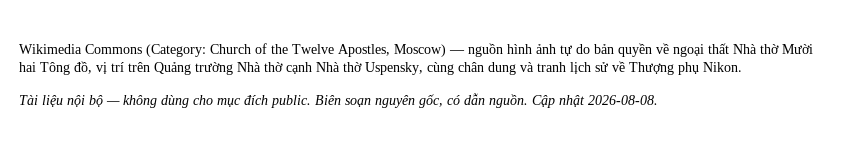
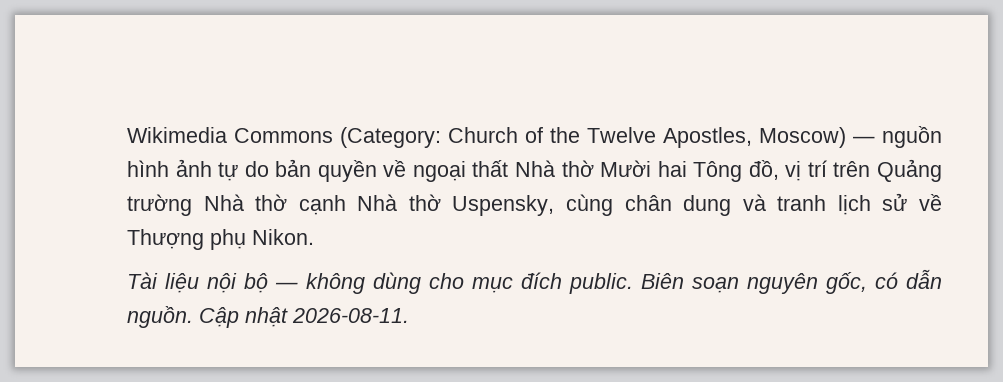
[588,95,658,105] 2026-08-08. -> [292,308,409,323] 2026-08-11.

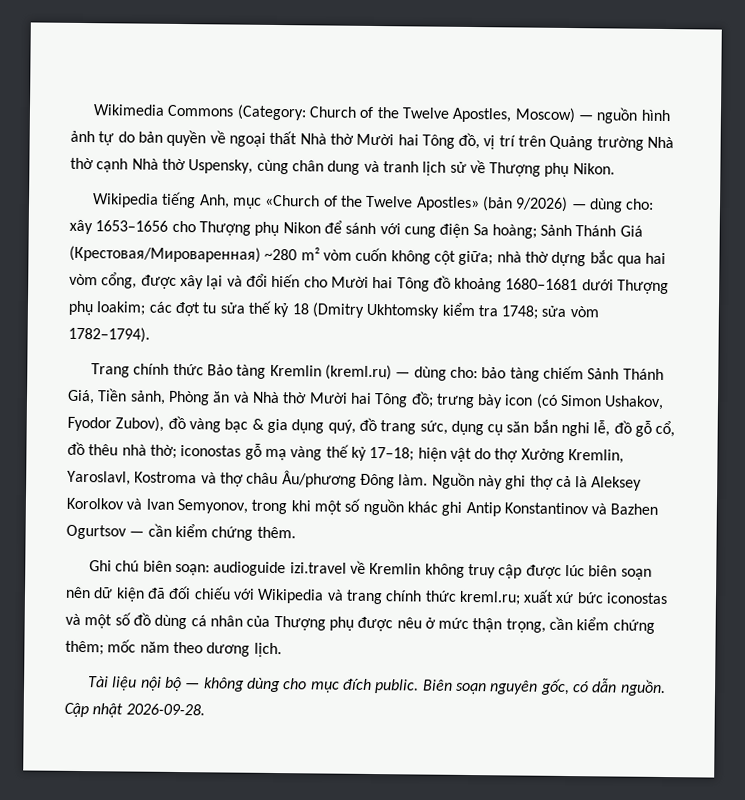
(314, 237) none -> [92,191,655,213] [69,219,643,239] [69,245,667,267] [69,272,670,295] [68,300,599,320] [68,326,150,343] [91,363,664,382] [67,388,665,411] [67,415,676,438] [67,441,625,464] [67,470,643,491] [66,497,659,517] [66,523,296,541] [89,560,652,580] [65,585,669,606] [65,612,655,634] [65,639,282,658] // Wikipedia tiếng Anh, mục «Church of the Twelve Apostles» (bản 9/2026) — dùng cho: xây 1653–1656 cho Thượng phụ Nikon để sánh với cung điện Sa hoàng; Sảnh Thánh Giá (Крестовая/Мироваренная) ~280 m² vòm cuốn không cột giữa; nhà thờ dựng bắc qua hai vòm cổng, được xây lại và đổi hiến cho Mười hai Tông đồ khoảng 1680–1681 dưới Thượng phụ Ioakim; các đợt tu sửa thế kỷ 18 (Dmitry Ukhtomsky kiểm tra 1748; sửa vòm 1782–1794). // Trang chính thức Bảo tàng Kremlin (kreml.ru) — dùng cho: bảo tàng chiếm Sảnh Thánh Giá, Tiền sảnh, Phòng ăn và Nhà thờ Mười hai Tông đồ; trưng bày icon (có Simon Ushakov, Fyodor Zubov), đồ vàng bạc & gia dụng quý, đồ trang sức, dụng cụ săn bắn nghi lễ, đồ gỗ cổ, đồ thêu nhà thờ; iconostas gỗ mạ vàng thế kỷ 17–18; hiện vật do thợ Xưởng Kremlin, Yaroslavl, Kostroma và thợ châu Âu/phương Đông làm. Nguồn này ghi thợ cả là Aleksey Korolkov và Ivan Semyonov, trong khi một số nguồn khác ghi Antip Konstantinov và Bazhen Ogurtsov — cần kiểm chứng thêm. // Ghi chú biên soạn: audioguide izi.travel về Kremlin không truy cập được lúc biên soạn nên dữ kiện đã đối chiếu với Wikipedia và trang chính thức kreml.ru; xuất xứ bức iconostas và một số đồ dùng cá nhân của Thượng phụ được nêu ở mức thận trọng, cần kiểm chứng thêm; mốc năm theo dương lịch.
[292,308,409,323] 2026-08-11. -> [125,703,205,716] 2026-09-28.

